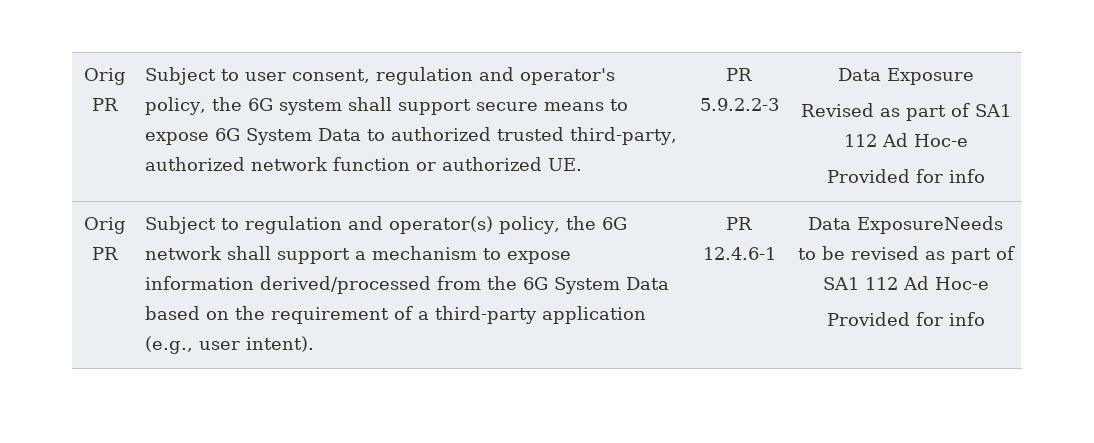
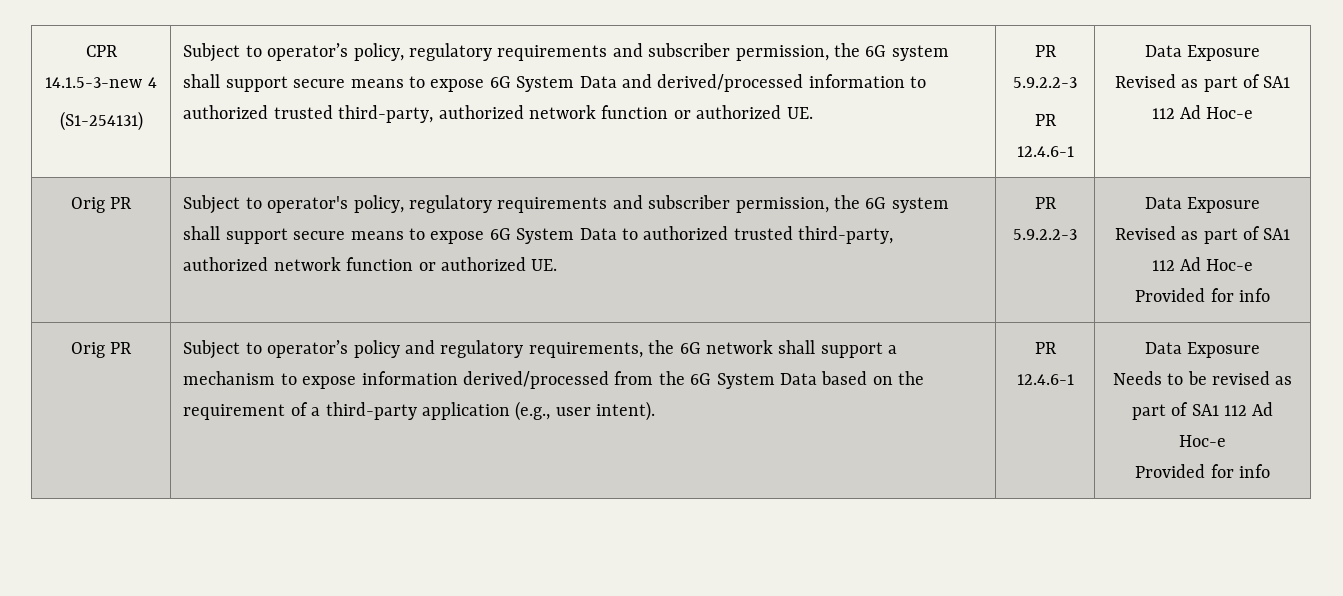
[84,68,126,85] [92,98,118,111] [144,67,615,85] [144,97,206,115] Orig PR | Subject to user consent, regulation and operator's policy, -> [85,45,118,57] [45,77,157,88] [59,111,143,131] [183,43,949,62] [183,74,927,92] [183,105,813,123] [1034,45,1057,57] [1013,77,1077,88] [1034,114,1057,126] [1016,146,1074,157] [1144,45,1261,61] [1114,74,1291,92] [1151,105,1254,119] [70,197,133,213] [183,195,829,214] CPR 14.1.5-3-new 4 // (S1-254131) | Subject to operator’s policy, regulatory requirements and subscriber permission, the 6G system shall support secure means to expose 6G System Data and derived/processed information to authorized trusted third-party, authorized network function or authorized UE. | PR 5.9.2.2-3 // PR 12.4.6-1 | Data Exposure // Revised as part of SA1 112 Ad Hoc-e // Orig PR | Subject to operator's policy, regulatory requirements and subscriber permission,
[244,216,560,234] regulation and operator(s) policy, -> [267,340,643,358] operator’s policy and regulatory requirements,
[857,216,1003,234] ExposureNeeds -> [1187,342,1261,358] [1112,371,1162,385] Exposure // Needs

